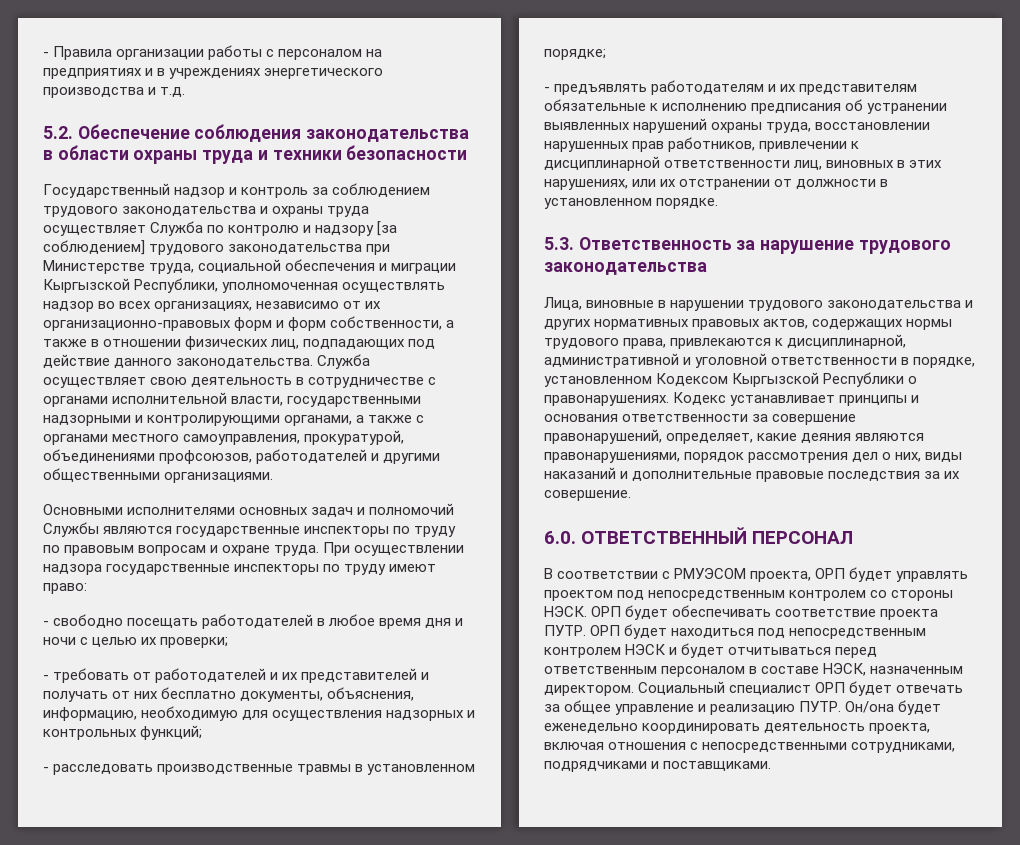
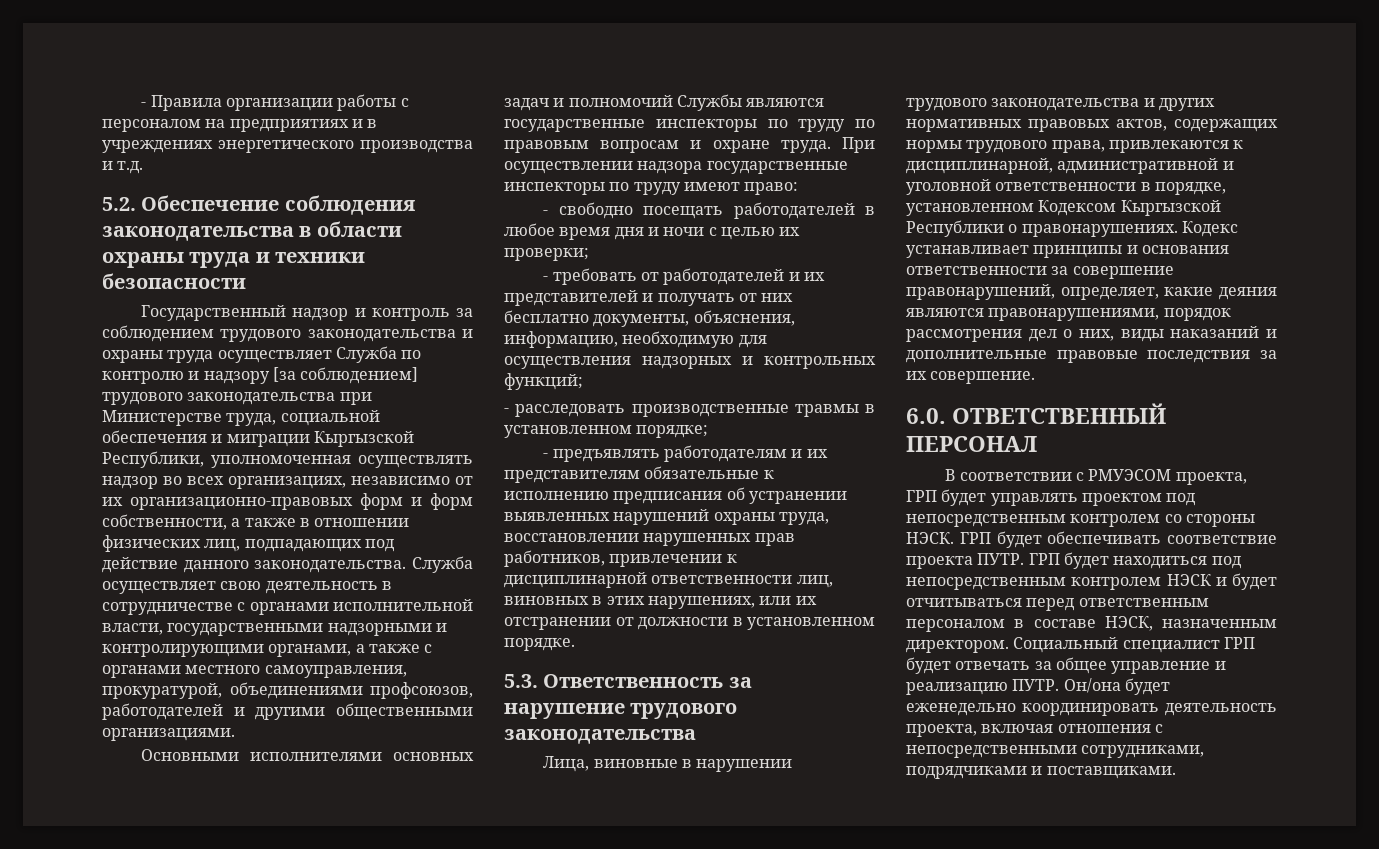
[815,568,846,579] ОРП -> [906,490,937,502] ГРП
[591,606,622,617] ОРП -> [959,532,991,544] ГРП
[590,625,621,636] ОРП -> [1028,553,1060,565] ГРП
[815,682,846,693] ОРП -> [1223,637,1255,649] ГРП

